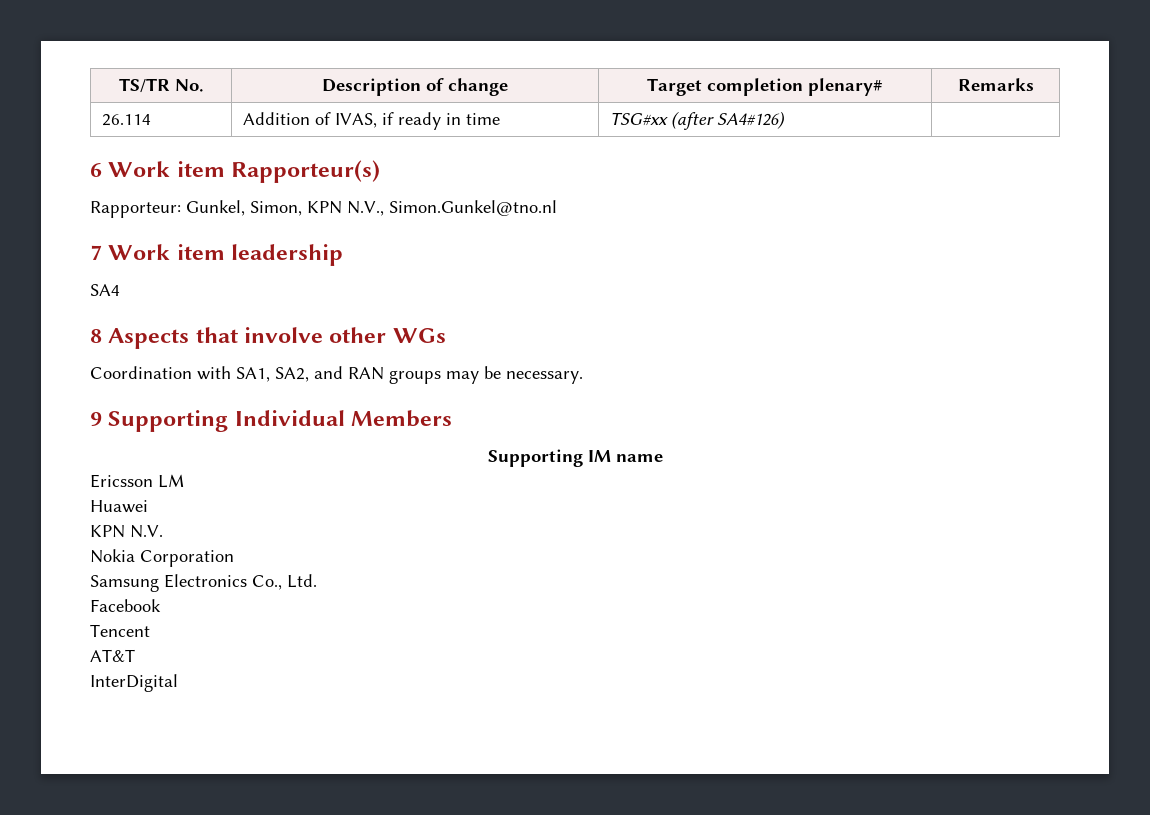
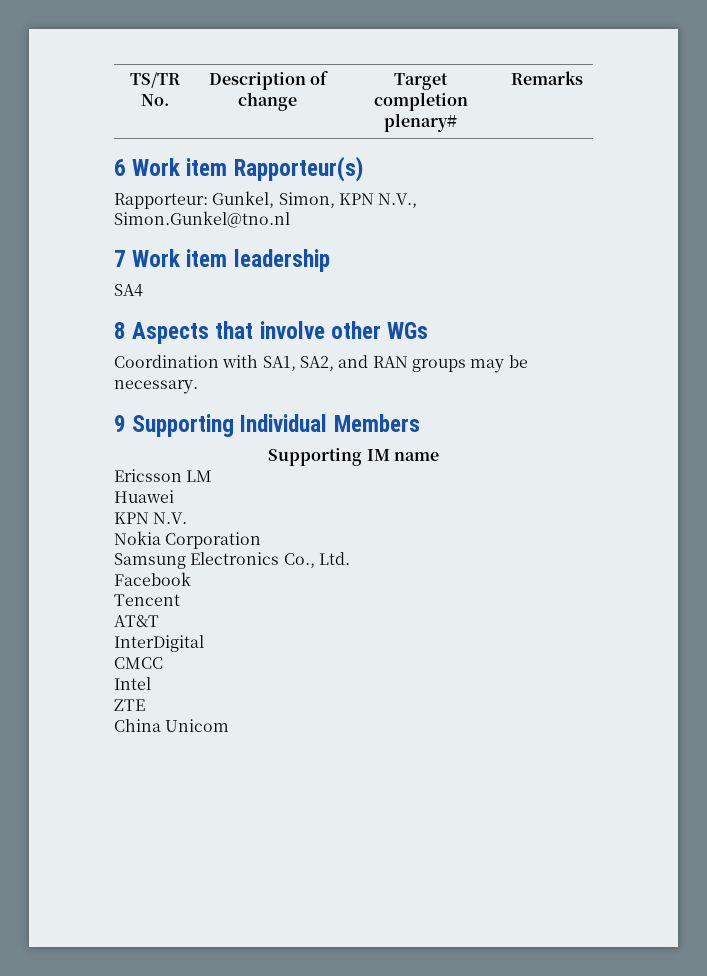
[102,114,152,126] [243,112,501,130] [610,111,786,130] // 26.114 | Addition of IVAS, if ready in time | TSG#xx (after SA4#126) | -> (583, 78) none
(178, 683) none -> [114,657,163,669] [114,677,151,690] [114,699,145,711] [114,719,230,732] // CMCC // Intel // ZTE // China Unicom

